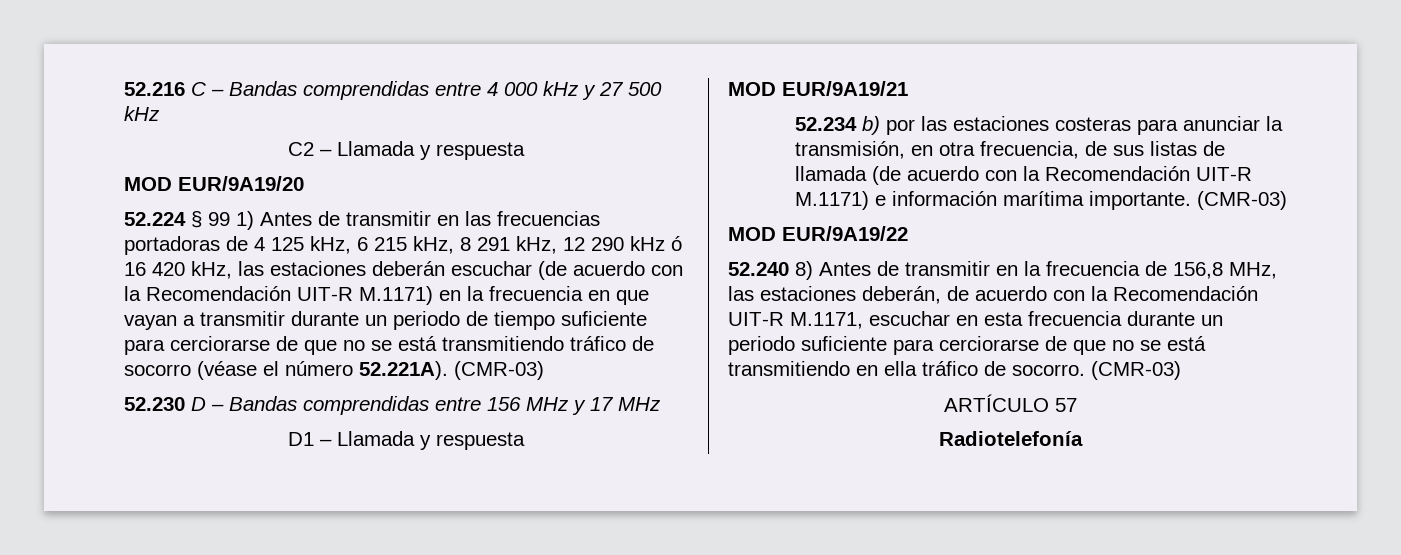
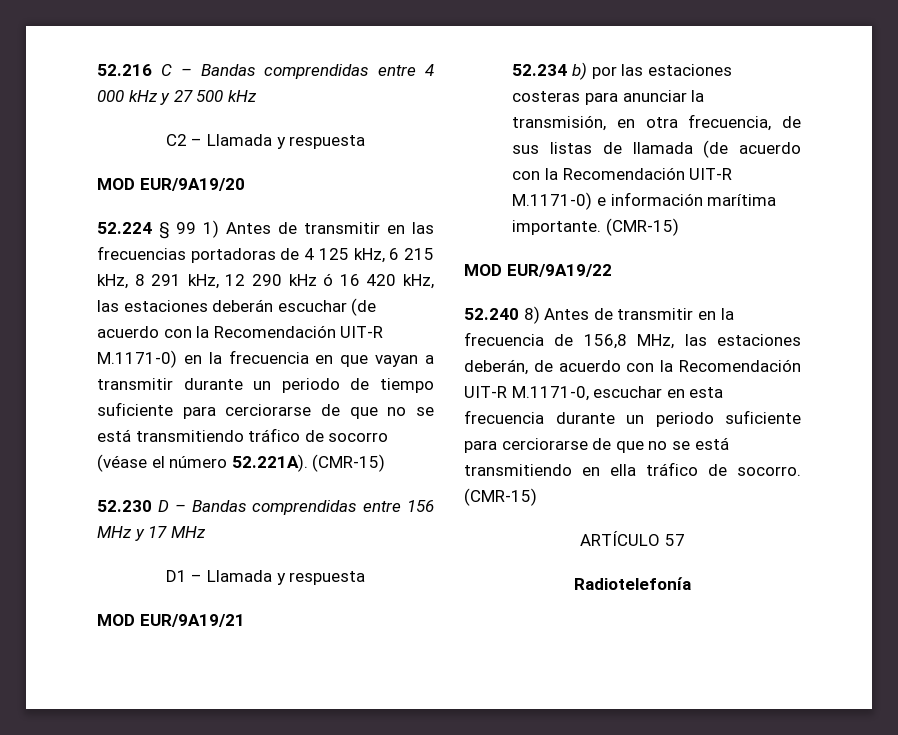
[359,286,433,305] M.1171) -> [97,350,177,368] M.1171-0)
[454,361,544,380] (CMR-03) -> [312,454,386,472] (CMR-15)
[794,191,869,210] M.1171) -> [512,192,593,210] M.1171-0)
[1196,191,1287,210] (CMR-03) -> [605,218,679,236] (CMR-15)
[790,312,863,329] M.1171, -> [511,386,589,401] M.1171-0,
[1091,361,1181,380] (CMR-03) -> [464,488,537,506] (CMR-15)

